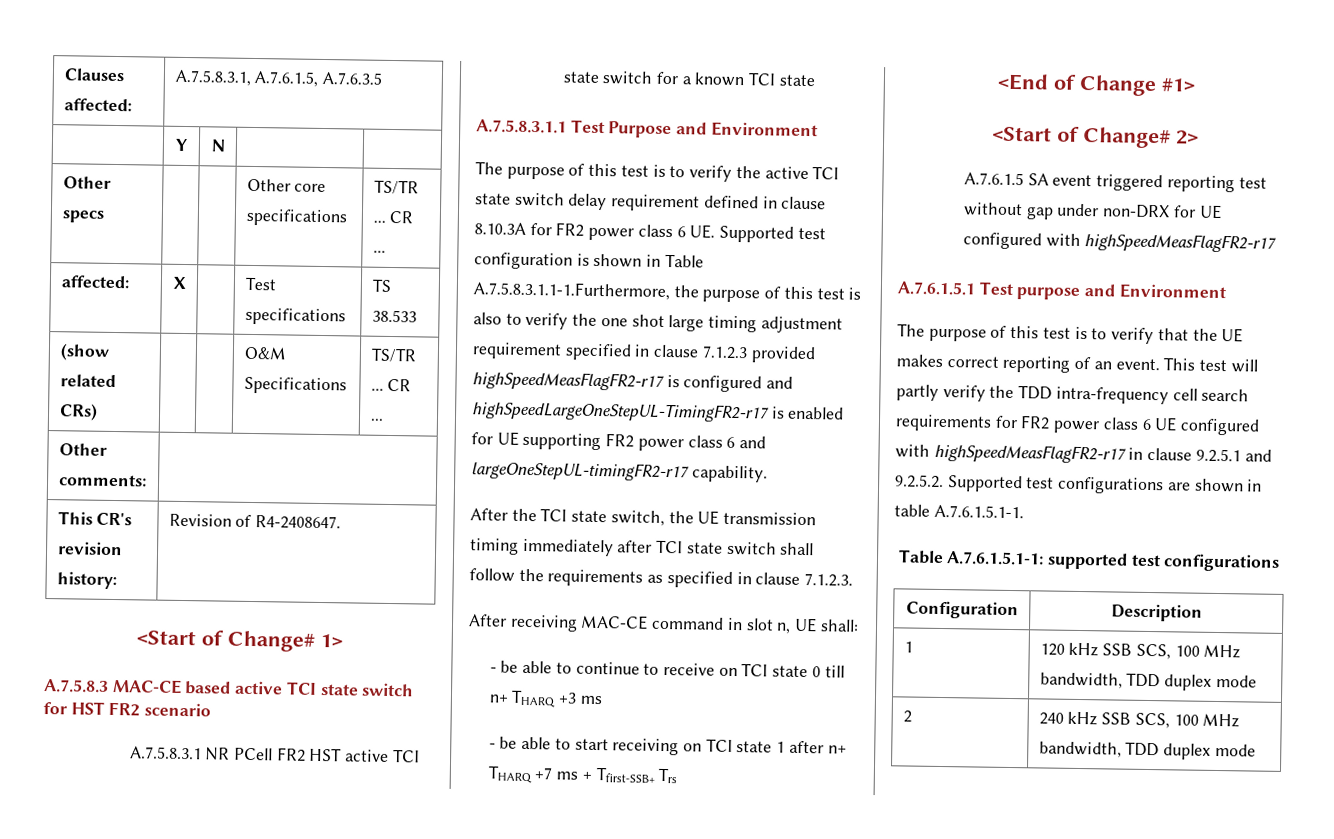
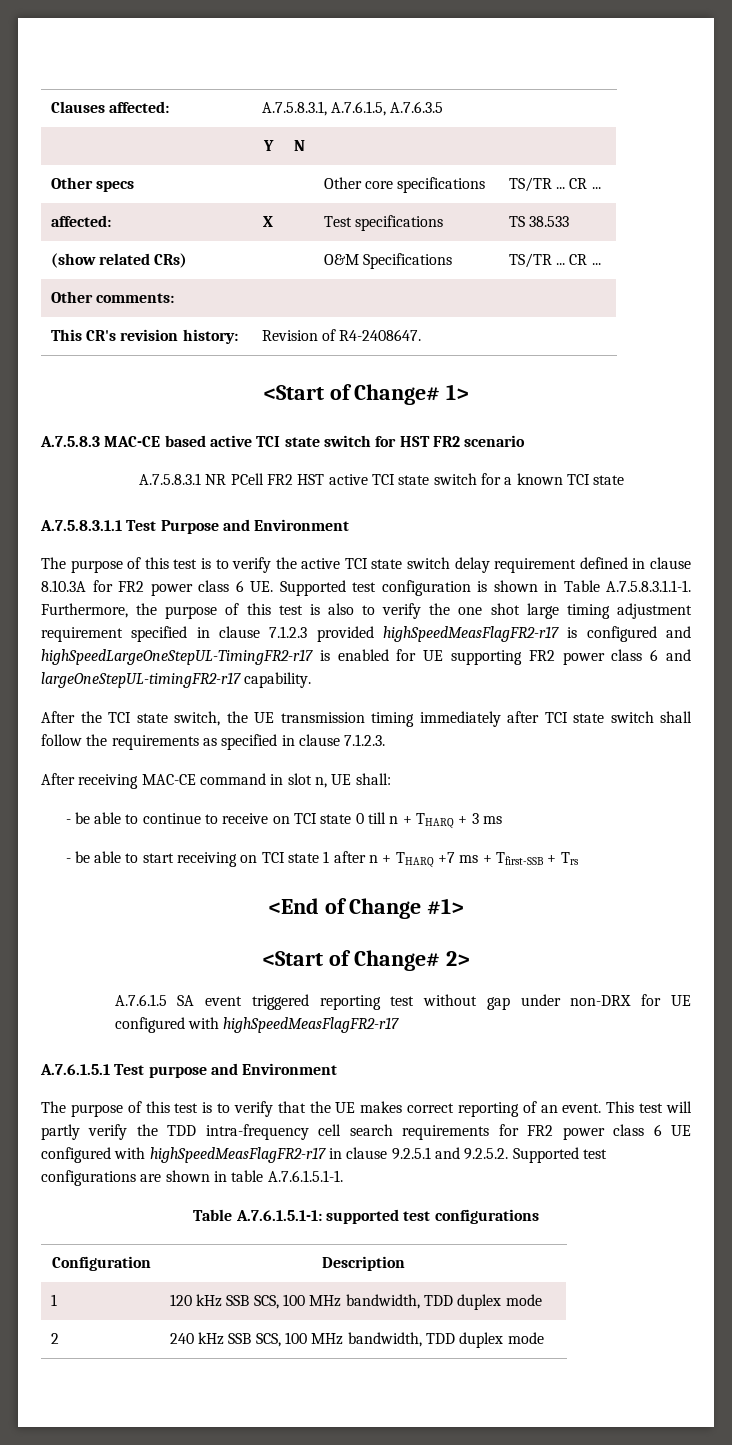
[473,281,670,301] A.7.5.8.3.1.1-1.Furthermore, -> [606,580,691,592] [41,603,128,618] A.7.5.8.3.1.1-1. Furthermore,
[488,689,578,708] n+ THARQ +3 -> [389,813,479,829] n + THARQ + 3
[827,745,847,754] n+ -> [369,855,392,863] n +
[595,767,655,783] Tfirst-SSB+ -> [495,852,557,865] Tfirst-SSB +

